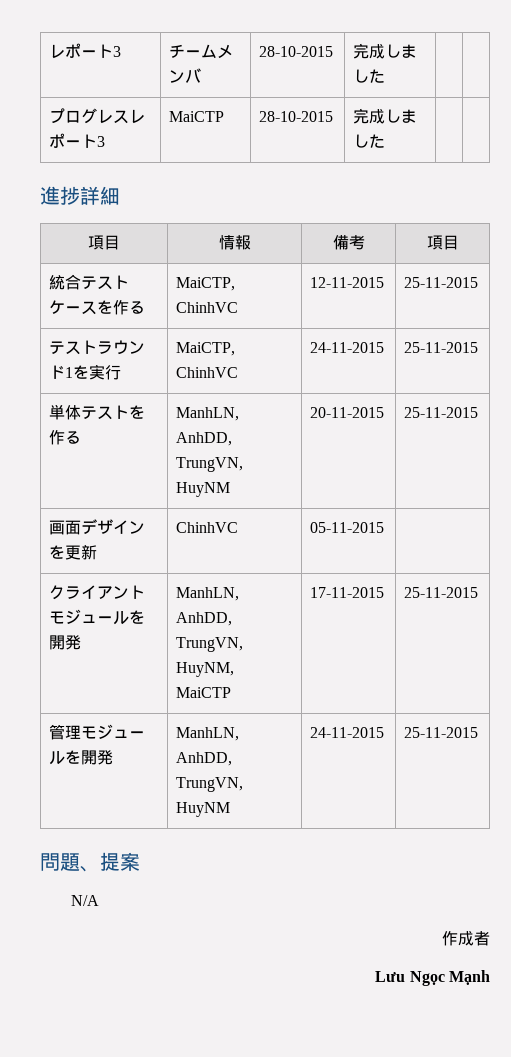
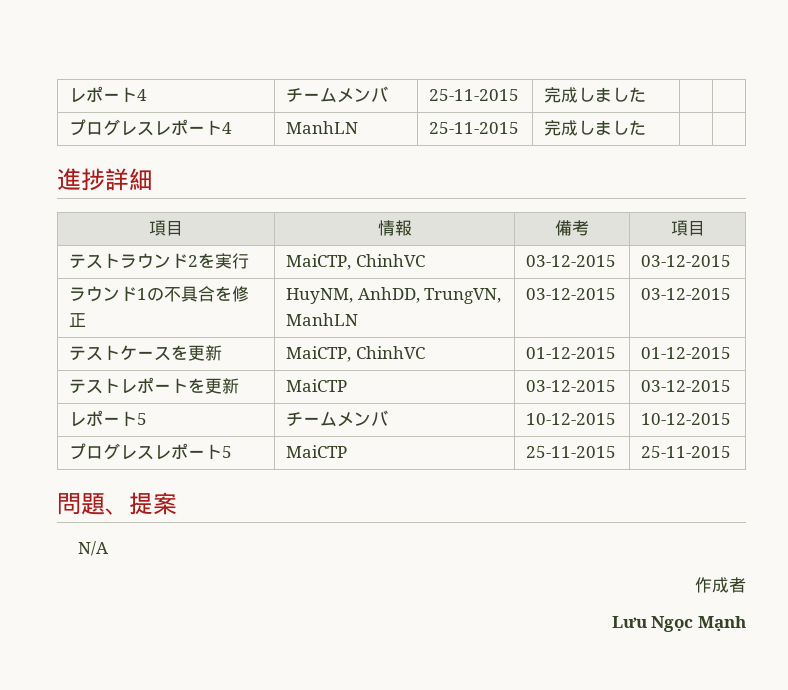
[49,43,122,59] [169,44,234,59] [169,68,202,83] [259,46,334,57] レポート3 | チームメンバ | 28-10-2015 -> [69,86,148,103] [286,86,389,103] [429,89,520,101] レポート4 | チームメンバ | 25-11-2015
[97,136,106,147] [169,111,225,122] [259,111,334,122] 3 | MaiCTP | 28-10-2015 -> [222,122,233,134] [286,121,359,134] [429,122,520,134] 4 | ManhLN | 25-11-2015
[49,274,82,290] 統合 -> [69,253,250,269] [286,254,425,270] [526,255,617,267] [641,255,732,267] [69,286,250,302] [69,313,87,327] [286,287,502,304] [286,313,359,326] [526,288,617,300] [641,288,732,300] テストラウンド2を実行 | MaiCTP, ChinhVC | 03-12-2015 | 03-12-2015 // ラウンド1の不具合を修正 | HuyNM, AnhDD, TrungVN, ManhLN | 03-12-2015 | 03-12-2015 //
[113,300,146,315] [176,277,236,291] [176,302,239,313] [310,277,385,288] [404,277,479,288] [49,340,146,355] [49,364,122,380] [176,342,236,356] [176,367,239,378] [310,342,385,353] [404,342,479,353] [49,404,146,420] [49,430,82,445] [176,407,240,421] [176,432,233,446] [176,457,244,472] [176,482,231,497] [310,407,385,418] [404,407,479,418] [49,519,146,535] [49,544,98,560] [176,522,239,533] [310,522,385,533] [49,585,146,600] [49,609,146,625] [49,635,82,650] [176,587,240,601] [176,612,233,626] [176,637,244,652] [176,662,235,677] [176,687,232,698] [310,587,385,598] [404,587,479,598] [49,724,146,740] [49,750,114,765] [176,727,240,741] [176,752,233,766] [176,777,244,792] [176,802,231,817] [310,727,385,738] 作る | MaiCTP, ChinhVC | 12-11-2015 | 25-11-2015 // テストラウンド1を実行 | MaiCTP, ChinhVC | 24-11-2015 | 25-11-2015 // 単体テストを作る | ManhLN, AnhDD, TrungVN, HuyNM | 20-11-2015 | 25-11-2015 // 画面デザインを更新 | ChinhVC | 05-11-2015 | // クライアントモジュールを開発 | ManhLN, AnhDD, TrungVN, HuyNM, MaiCTP | 17-11-2015 | 25-11-2015 // 管理モジュールを開発 | ManhLN, AnhDD, TrungVN, HuyNM | 24-11-2015 -> [188,345,223,361] [286,346,425,362] [526,347,617,359] [641,347,732,359] [69,377,240,394] [286,379,348,392] [526,380,617,392] [641,380,732,392] [69,410,148,427] [286,410,389,427] [526,413,617,425] [641,413,732,425] [69,443,233,460] [286,445,348,458] [526,446,617,458] 更新 | MaiCTP, ChinhVC | 01-12-2015 | 01-12-2015 // テストレポートを更新 | MaiCTP | 03-12-2015 | 03-12-2015 // レポート5 | チームメンバ | 10-12-2015 | 10-12-2015 // プログレスレポート5 | MaiCTP | 25-11-2015

